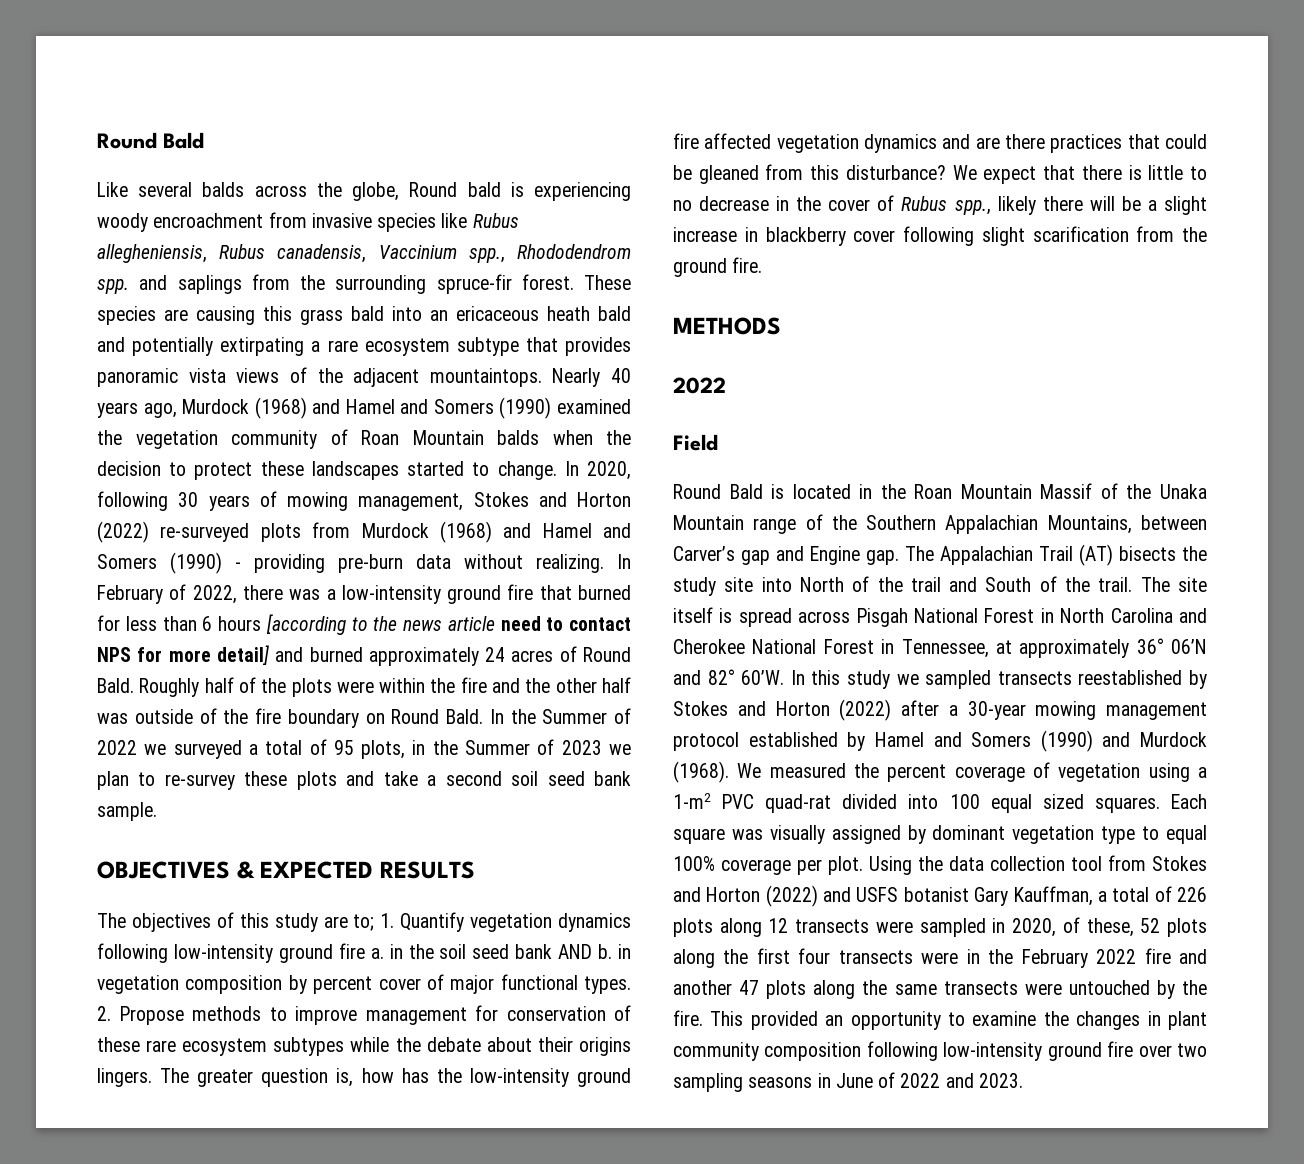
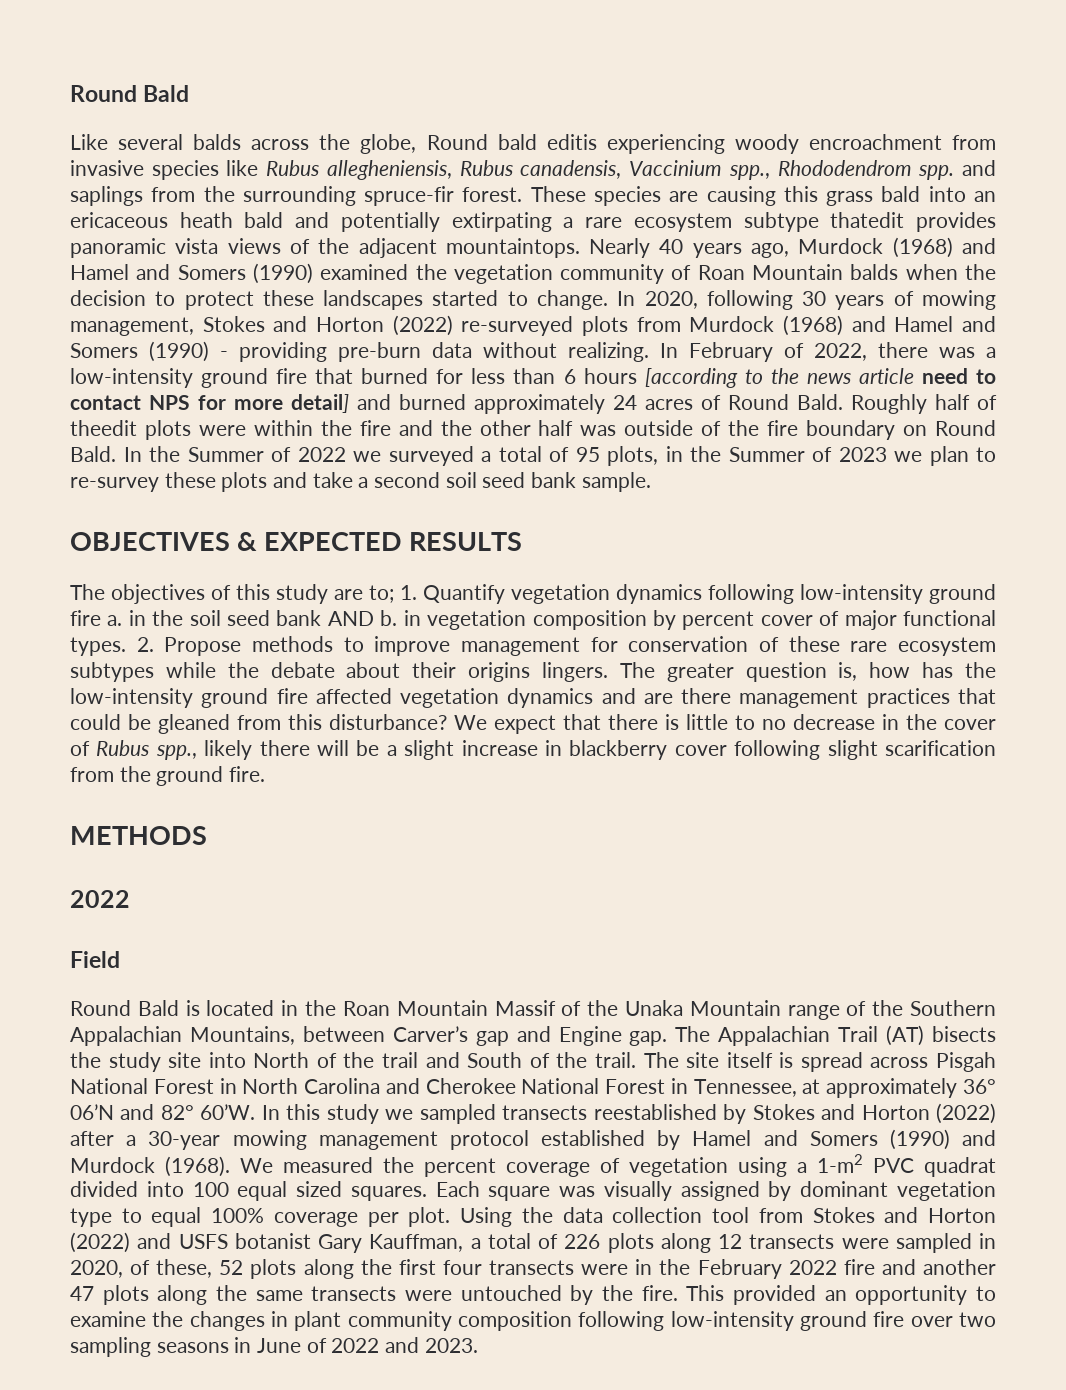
[510,182,524,197] is -> [546,134,597,150] editis
[525,337,558,352] that -> [830,212,905,228] thatedit
[261,678,287,693] the -> [70,420,137,436] theedit
(1045, 141) none -> [739,689,859,708] management
[765,794,832,813] quad-rat -> [924,1157,996,1177] quadrat

